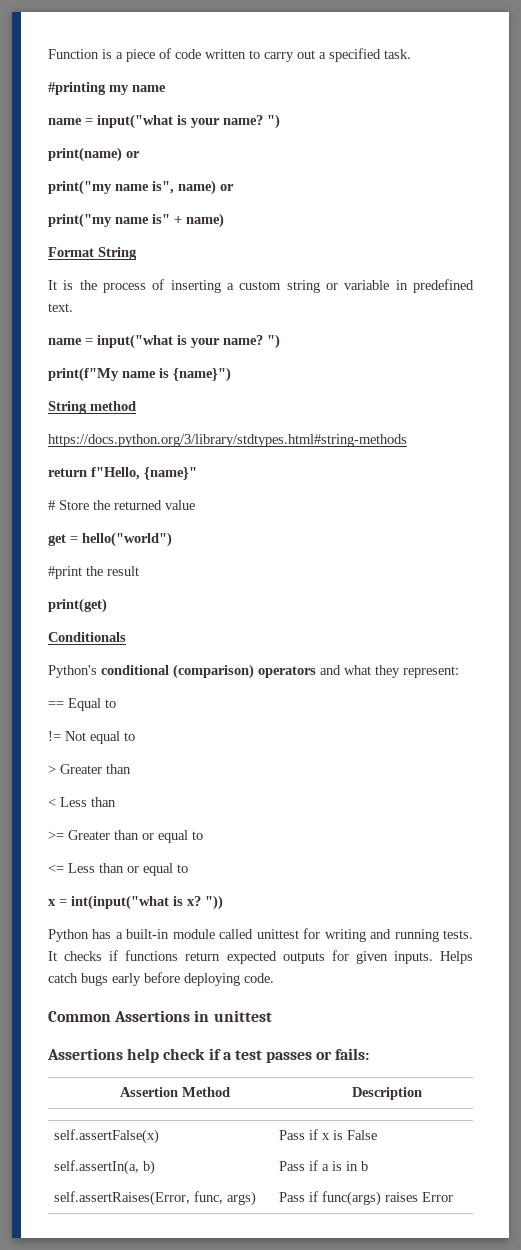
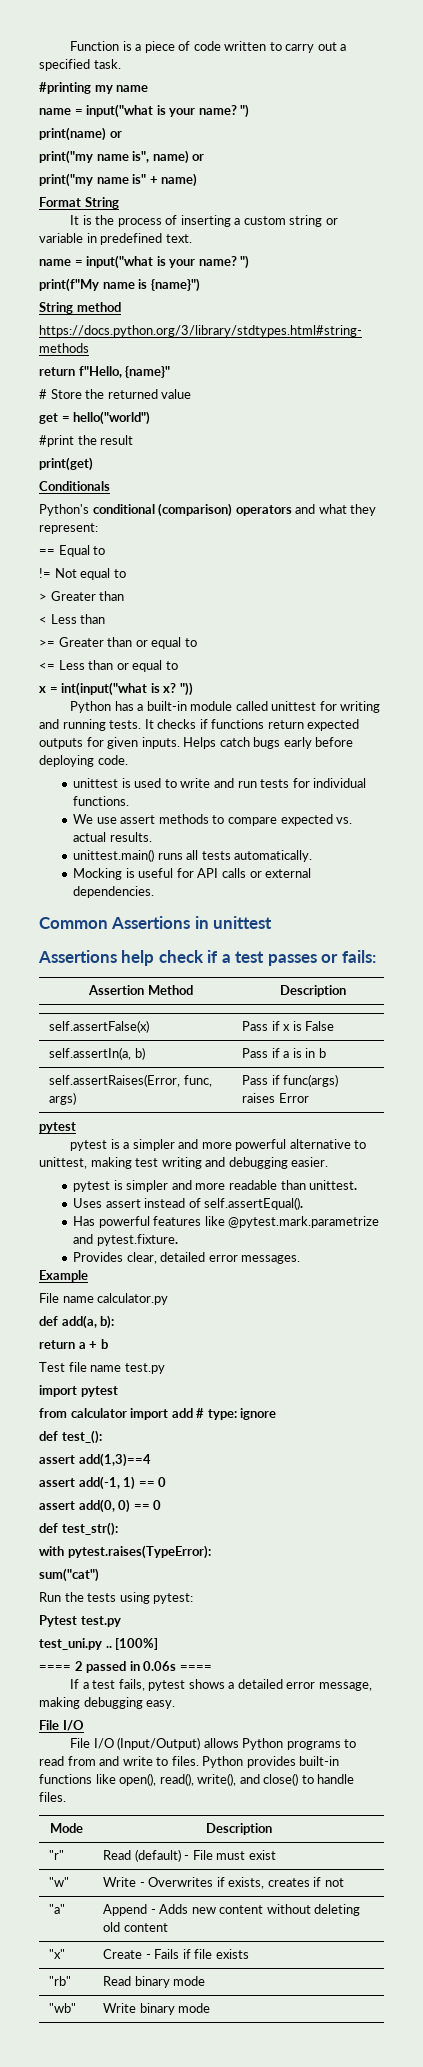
(274, 978) none -> [73,778,367,788] [73,796,130,806] [73,814,353,826] [73,832,152,842] [73,849,313,862] [73,868,312,880] [73,886,155,898] // unittest is used to write and run tests for individual functions. // We use assert methods to compare expected vs. actual results. // unittest.main() runs all tests automatically. // Mocking is useful for API calls or external dependencies.
(454, 1197) none -> [39,1122,76,1133] [70,1139,367,1151] [39,1157,329,1169] [73,1180,358,1192] [73,1197,304,1210] [73,1216,380,1228] [73,1234,178,1246] [73,1252,301,1264] [39,1270,88,1282] [39,1293,169,1305] [39,1315,115,1329] [39,1339,108,1349] [39,1362,165,1374] [39,1385,118,1397] [39,1408,277,1420] [39,1430,102,1444] [39,1453,151,1467] [39,1476,167,1490] [39,1499,162,1513] [39,1522,118,1536] [39,1545,211,1559] [39,1568,99,1582] [39,1592,194,1604] [39,1615,121,1627] [39,1638,159,1650] [39,1661,212,1673] [70,1679,372,1691] [39,1697,176,1709] [39,1720,84,1731] [70,1737,357,1750] [39,1756,340,1768] [39,1773,355,1786] [39,1792,66,1802] [50,1823,83,1833] [205,1823,272,1835] [49,1850,65,1860] [103,1849,276,1862] [49,1877,70,1887] [103,1877,344,1889] [49,1904,66,1914] [103,1904,361,1916] [103,1922,168,1932] [49,1949,66,1959] [103,1949,249,1959] [49,1976,72,1986] [103,1976,206,1988] [49,2003,77,2013] [103,2003,211,2015] // pytest // pytest is a simpler and more powerful alternative to unittest, making test writing and debugging easier. // pytest is simpler and more readable than unittest. // Uses assert instead of self.assertEqual(). // Has powerful features like @pytest.mark.parametrize and pytest.fixture. // Provides clear, detailed error messages. // Example // File name calculator.py // def add(a, b): // return a + b // Test file name test.py // import pytest // from calculator import add # type: ignore // def test_(): // assert add(1,3)==4 // assert add(-1, 1) == 0 // assert add(0, 0) == 0 // def test_str(): // with pytest.raises(TypeError): // sum("cat") // Run the tests using pytest: // Pytest test.py // test_uni.py .. [100%] // ==== 2 passed in 0.06s ==== // If a test fails, pytest shows a detailed error message, making debugging easy. // File I/O // File I/O (Input/Output) allows Python programs to read from and write to files. Python provides built-in functions like open(), read(), write(), and close() to handle files. // Mode | Description // "r" | Read (default) - File must exist // "w" | Write - Overwrites if exists, creates if not // "a" | Append - Adds new content without deleting old content // "x" | Create - Fails if file exists // "rb" | Read binary mode // "wb" | Write binary mode

